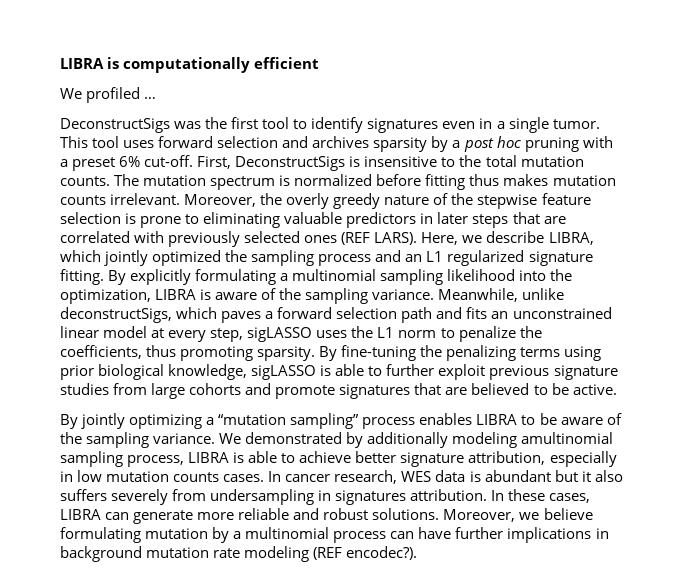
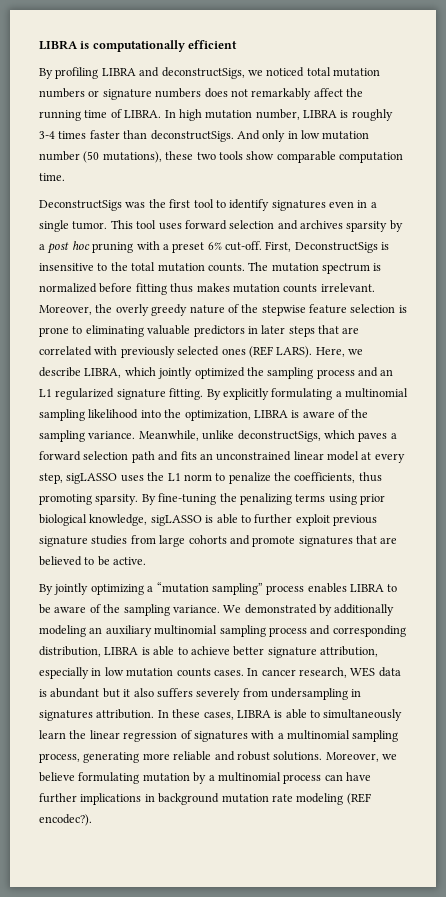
[60,87,157,103] We profiled … -> [39,67,380,79] [39,88,363,100] [39,109,393,121] [39,130,370,142] [39,151,403,163] [39,173,65,181] By profiling LIBRA and deconstructSigs, we noticed total mutation numbers or signature numbers does not remarkably affect the running time of LIBRA. In high mutation number, LIBRA is roughly 3-4 times faster than deconstructSigs. And only in low mutation number (50 mutations), these two tools show comparable computation time.
[521,432,614,444] [60,451,185,467] amultinomial sampling process, -> [89,625,406,637] [39,646,101,657] an auxiliary multinomial sampling process and corresponding distribution,
[105,510,194,524] can generate -> [274,709,403,721] [39,730,399,742] [39,752,140,763] is able to simultaneously learn the linear regression of signatures with a multinomial sampling process, generating

